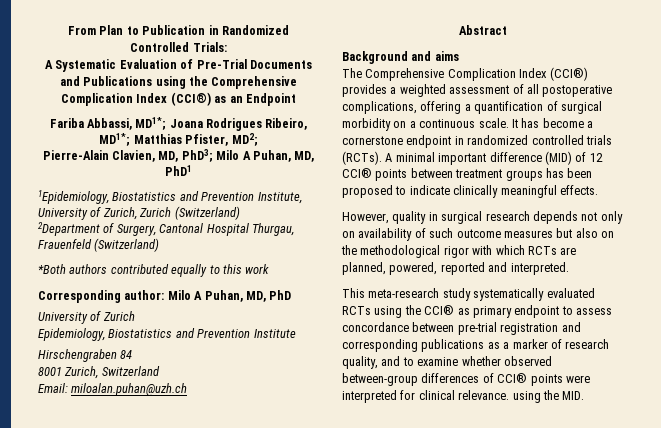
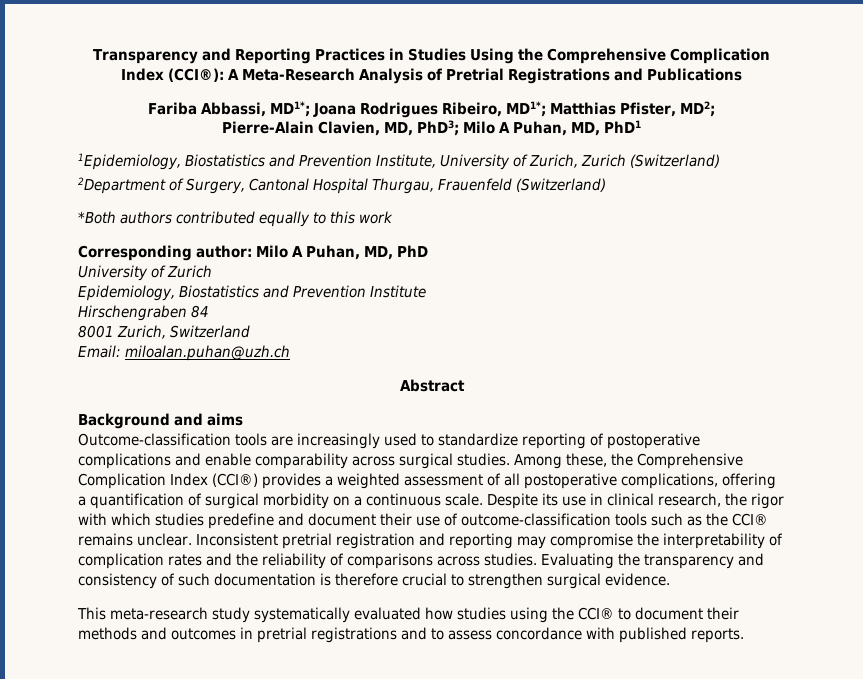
[68,25,289,35] [130,42,227,52] [45,59,312,72] [59,76,298,89] [61,92,296,106] From Plan to Publication in Randomized Controlled Trials: // A Systematic Evaluation of Pre-Trial Documents and Publications using the Comprehensive Complication Index (CCI®) as an Endpoint -> [93,48,770,64] [121,68,742,84] Transparency and Reporting Practices in Studies Using the Comprehensive Complication Index (CCI®): A Meta-Research Analysis of Pretrial Registrations and Publications
[342,68,362,78] The -> [78,433,700,449] [78,453,633,469] Outcome-classification tools are increasingly used to standardize reporting of postoperative complications and enable comparability across surgical studies. Among these, the
[511,118,593,128] [342,135,612,148] [342,151,603,165] [342,168,593,181] [342,185,598,198] [342,211,623,224] [342,228,614,241] [341,245,577,258] [342,262,569,275] It has become a cornerstone endpoint in randomized controlled trials (RCTs). A minimal important difference (MID) of 12 CCI® points between treatment groups has been proposed to indicate clinically meaningful effects. // However, quality in surgical research depends not only on availability of such outcome measures but also on the methodological rigor with which RCTs are planned, powered, reported and interpreted. -> [487,493,784,509] [78,513,768,529] [78,533,783,549] [78,553,764,569] [78,573,670,589] Despite its use in clinical research, the rigor with which studies predefine and document their use of outcome-classification tools such as the CCI® remains unclear. Inconsistent pretrial registration and reporting may compromise the interpretability of complication rates and the reliability of comparisons across studies. Evaluating the transparency and consistency of such documentation is therefore crucial to strengthen surgical evidence.
[342,306,371,315] RCTs -> [425,607,506,620] how studies
[457,305,612,318] [342,322,581,335] [342,339,610,352] [342,356,552,369] [342,373,590,386] [342,390,585,403] as primary endpoint to assess concordance between pre-trial registration and corresponding publications as a marker of research quality, and to examine whether observed between-group differences of CCI® points were interpreted for clinical relevance. using the MID. -> [618,607,739,620] [78,627,744,643] to document their methods and outcomes in pretrial registrations and to assess concordance with published reports.

